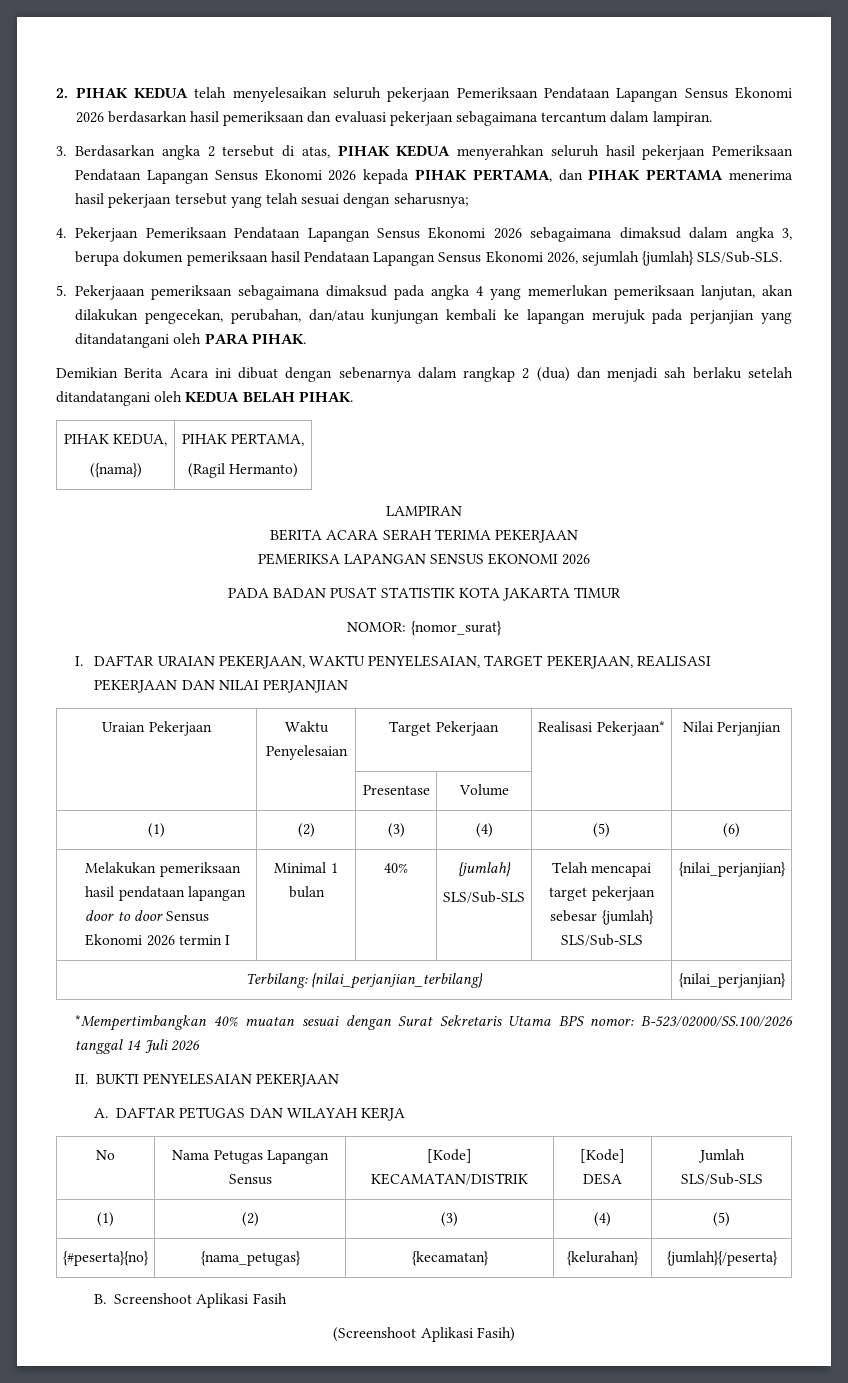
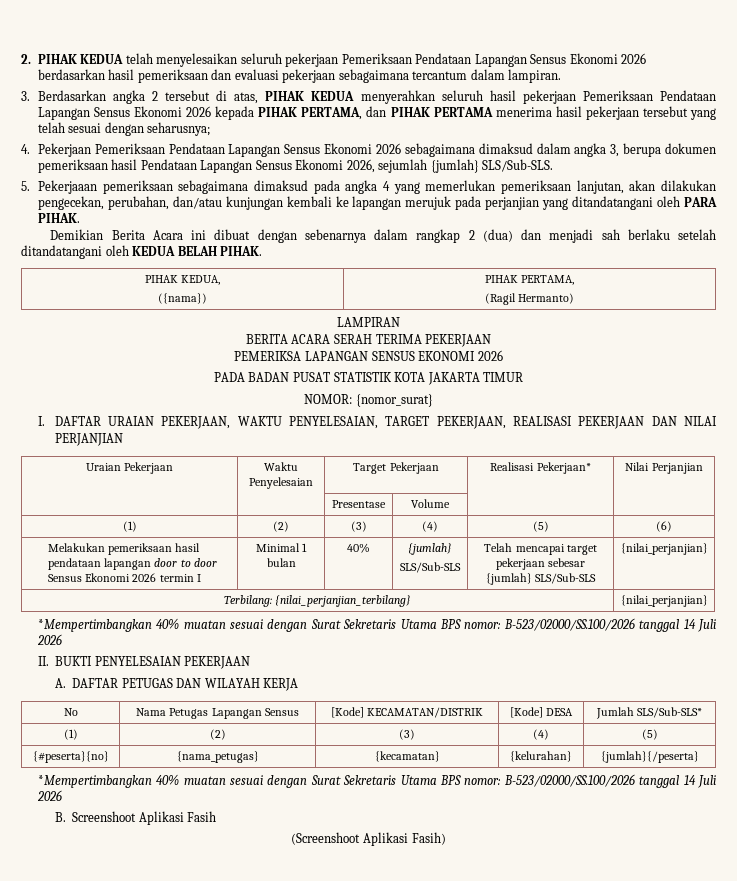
[680,1173,763,1185] SLS/Sub-SLS -> [637,707,703,718] SLS/Sub-SLS*
(778, 1258) none -> [37,774,716,788] [36,790,62,801] // *Mempertimbangkan 40% muatan sesuai dengan Surat Sekretaris Utama BPS nomor: B-523/02000/SS.100/2026 tanggal 14 Juli 2026

